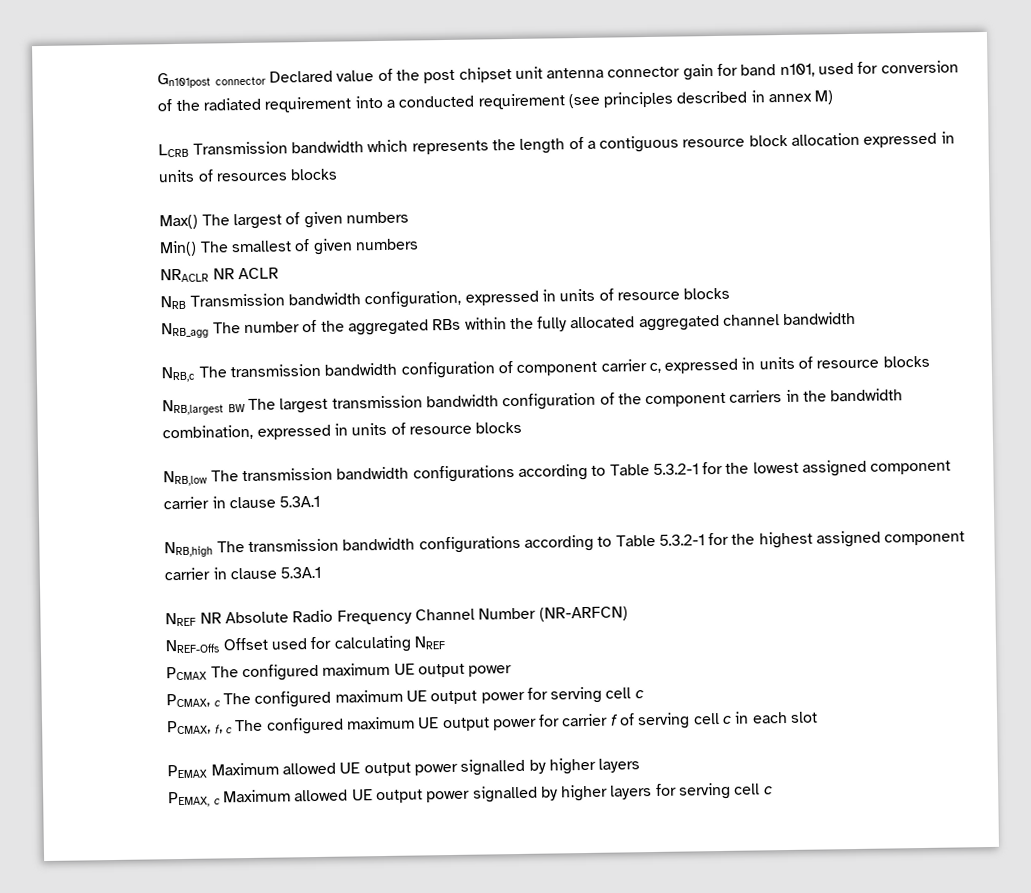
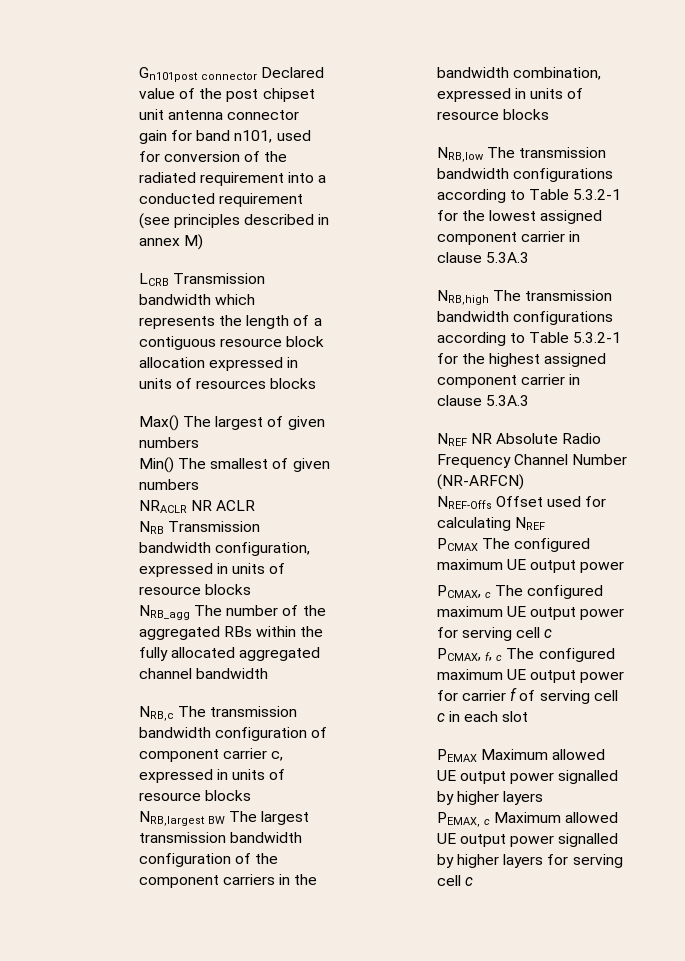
[279,495,321,508] 5.3A.1 -> [486,252,530,263] 5.3A.3
[280,566,322,579] 5.3A.1 -> [486,395,530,406] 5.3A.3

